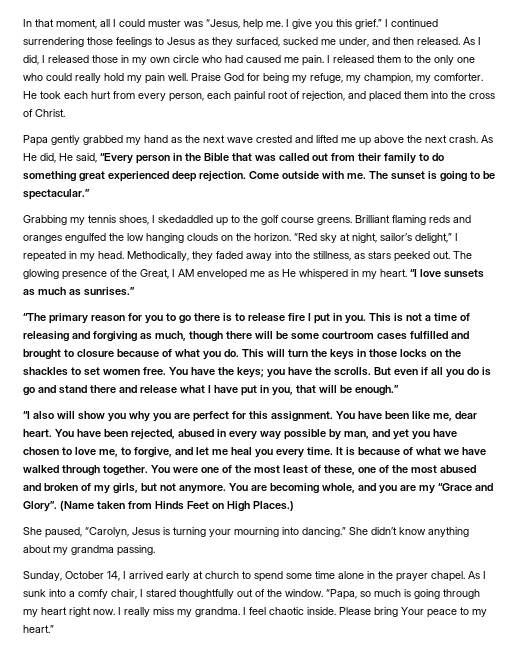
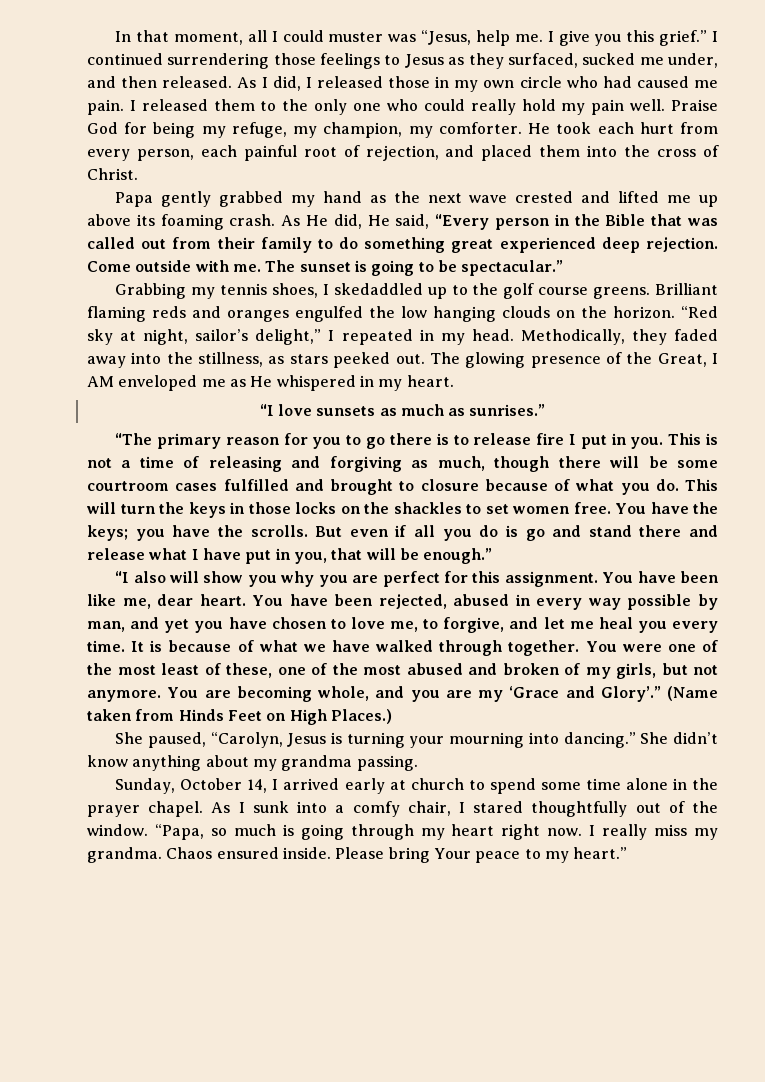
[407,135,447,143] the next -> [136,214,224,230] its foaming
(407, 273) none -> (454, 381) //
[438,483,493,491] [23,501,57,512] “Grace and Glory”. -> [509,686,661,702] ‘Grace and Glory’.”
[243,607,304,615] I feel chaotic -> [166,847,279,859] Chaos ensured

